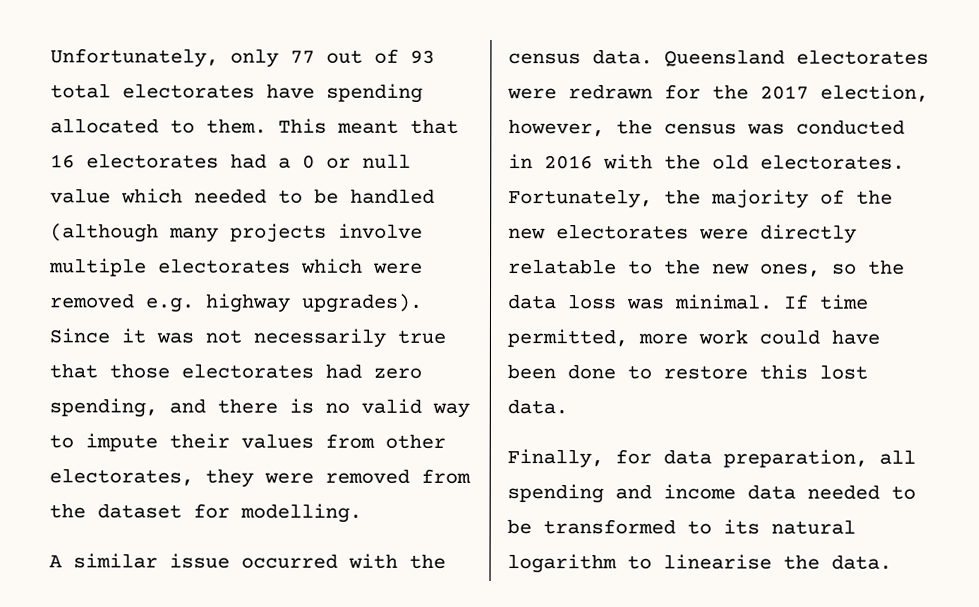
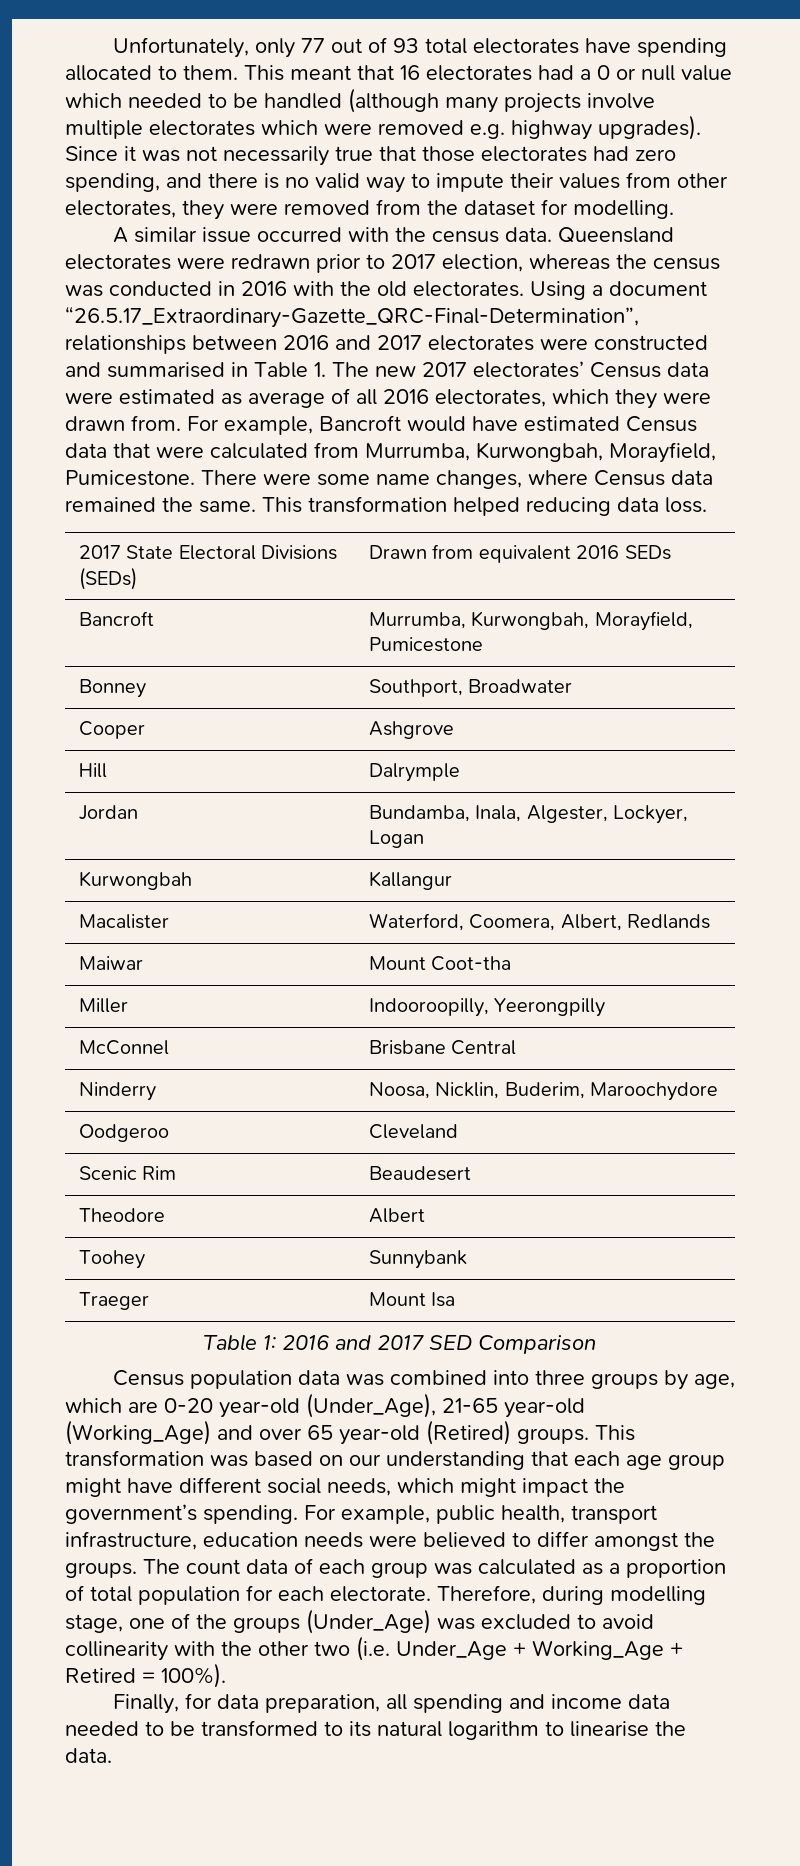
[664,84,749,100] for the -> [316,254,385,273] prior to
[508,119,605,137] however, -> [529,254,610,270] whereas
[508,189,893,209] [508,224,857,244] [508,259,905,277] [507,294,869,310] [507,329,880,348] [507,364,868,380] [507,399,568,415] Fortunately, the majority of the new electorates were directly relatable to the new ones, so the data loss was minimal. If time permitted, more work could have been done to restore this lost data. -> [530,281,707,300] [65,306,639,328] [65,335,708,354] [65,361,709,378] [65,388,711,409] [65,415,697,435] [65,442,716,463] [65,470,713,489] [65,496,707,516] [78,545,338,560] [78,567,137,590] [368,544,671,563] [78,611,154,626] [368,611,693,631] [368,637,483,652] [78,679,146,698] [368,679,573,697] [78,721,145,739] [368,721,454,739] [78,763,107,778] [368,763,460,782] [78,805,138,820] [368,805,689,824] [368,830,424,848] [78,871,192,890] [368,871,452,890] [78,914,169,929] [368,913,711,931] [78,956,143,970] [368,956,512,971] [78,998,128,1013] [368,998,606,1017] [78,1040,169,1055] [368,1040,517,1055] [78,1082,156,1101] [368,1082,719,1101] [78,1124,169,1142] [368,1124,458,1139] [78,1166,177,1180] [368,1166,471,1181] [78,1208,165,1222] [368,1208,425,1223] [78,1250,145,1269] [368,1250,467,1269] [78,1292,149,1310] [368,1292,456,1307] [204,1334,596,1354] [112,1370,735,1390] [65,1393,585,1418] [65,1420,635,1445] [65,1450,725,1470] [65,1477,625,1497] [65,1504,657,1524] [65,1531,715,1551] [65,1558,726,1578] [65,1585,706,1605] [65,1609,654,1634] [65,1636,683,1661] [65,1663,226,1688] Using a document “26.5.17_Extraordinary-Gazette_QRC-Final-Determination”, relationships between 2016 and 2017 electorates were constructed and summarised in Table 1. The new 2017 electorates’ Census data were estimated as average of all 2016 electorates, which they were drawn from. For example, Bancroft would have estimated Census data that were calculated from Murrumba, Kurwongbah, Morayfield, Pumicestone. There were some name changes, where Census data remained the same. This transformation helped reducing data loss. // 2017 State Electoral Divisions (SEDs) | Drawn from equivalent 2016 SEDs // Bancroft | Murrumba, Kurwongbah, Morayfield, Pumicestone // Bonney | Southport, Broadwater // Cooper | Ashgrove // Hill | Dalrymple // Jordan | Bundamba, Inala, Algester, Lockyer, Logan // Kurwongbah | Kallangur // Macalister | Waterford, Coomera, Albert, Redlands // Maiwar | Mount Coot-tha // Miller | Indooroopilly, Yeerongpilly // McConnel | Brisbane Central // Ninderry | Noosa, Nicklin, Buderim, Maroochydore // Oodgeroo | Cleveland // Scenic Rim | Beaudesert // Theodore | Albert // Toohey | Sunnybank // Traeger | Mount Isa // Table 1: 2016 and 2017 SED Comparison // Census population data was combined into three groups by age, which are 0-20 year-old (Under_Age), 21-65 year-old (Working_Age) and over 65 year-old (Retired) groups. This transformation was based on our understanding that each age group might have different social needs, which might impact the government’s spending. For example, public health, transport infrastructure, education needs were believed to differ amongst the groups. The count data of each group was calculated as a proportion of total population for each electorate. Therefore, during modelling stage, one of the groups (Under_Age) was excluded to avoid collinearity with the other two (i.e. Under_Age + Working_Age + Retired = 100%).

